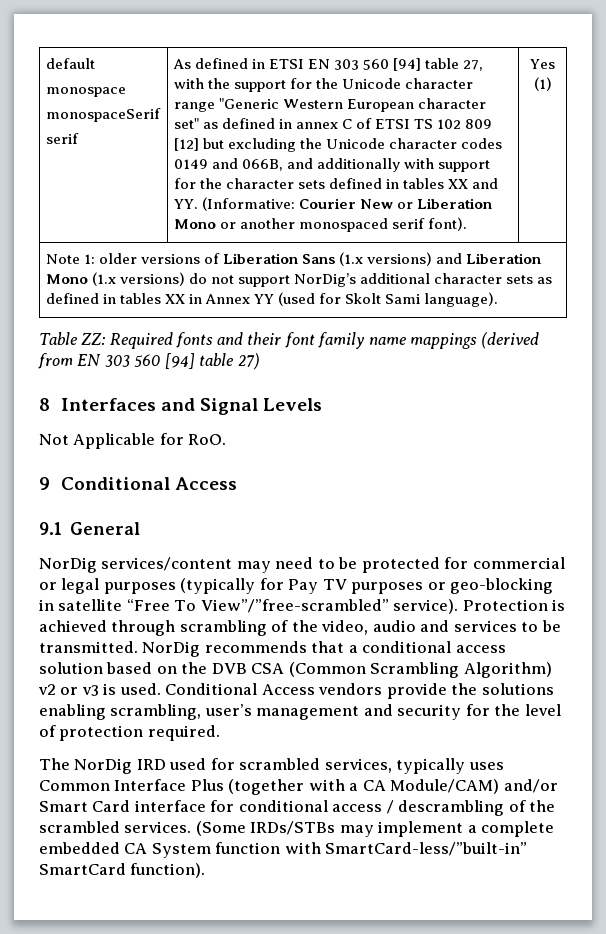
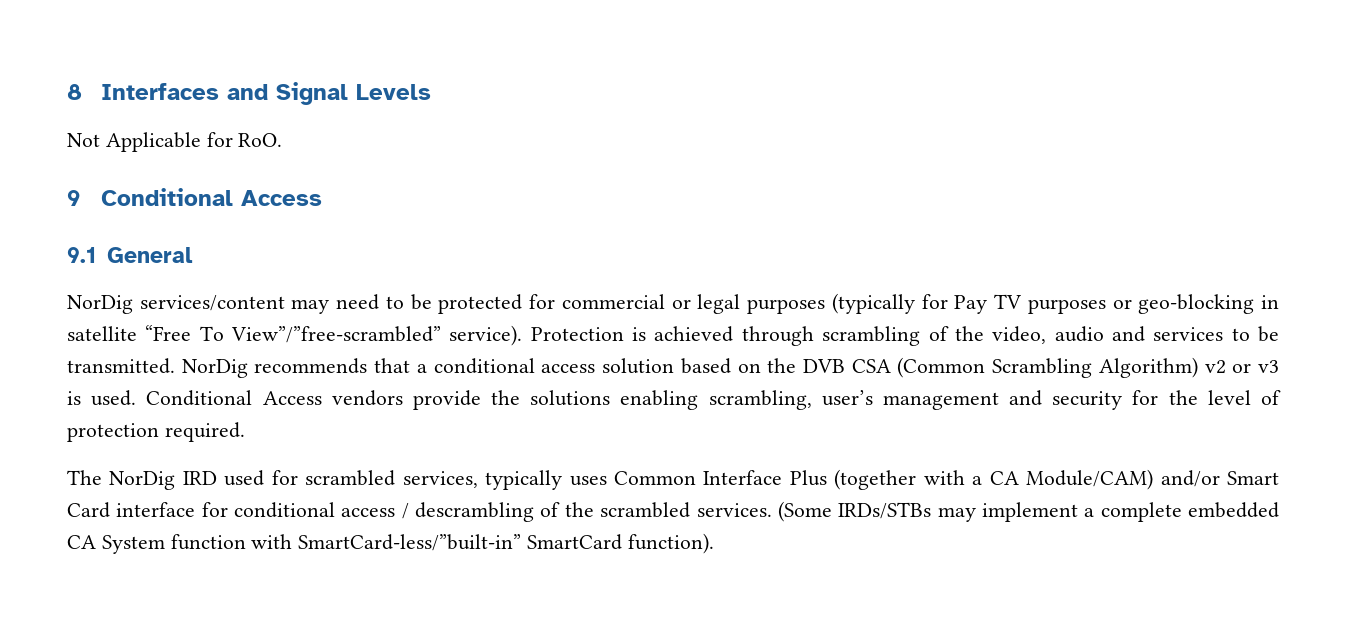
[45,58,95,69] [45,87,126,97] [45,108,161,122] [45,133,79,144] [172,58,484,71] [173,78,473,92] [173,98,486,112] [173,118,493,129] [173,138,502,152] [173,158,490,172] [173,178,499,189] [173,197,492,211] [173,217,467,232] [530,59,556,69] [533,77,552,91] [45,252,542,266] [45,272,553,287] [45,292,499,307] [39,332,539,349] [38,353,260,370] default // monospace // monospaceSerif // serif | As defined in ETSI EN 303 560 [94] table 27, with the support for the Unicode character range "Generic Western European character set" as defined in annex C of ETSI TS 102 809 [12] but excluding the Unicode character codes 0149 and 066B, and additionally with support for the character sets defined in tables XX and YY. (Informative: Courier New or Liberation Mono or another monospaced serif font). | Yes (1) // Note 1: older versions of Liberation Sans (1.x versions) and Liberation Mono (1.x versions) do not support NorDig’s additional character sets as defined in tables XX in Annex YY (used for Skolt Sami language). // Table ZZ: Required fonts and their font family name mappings (derived from EN 303 560 [94] table 27) // -> (67, 92) none

